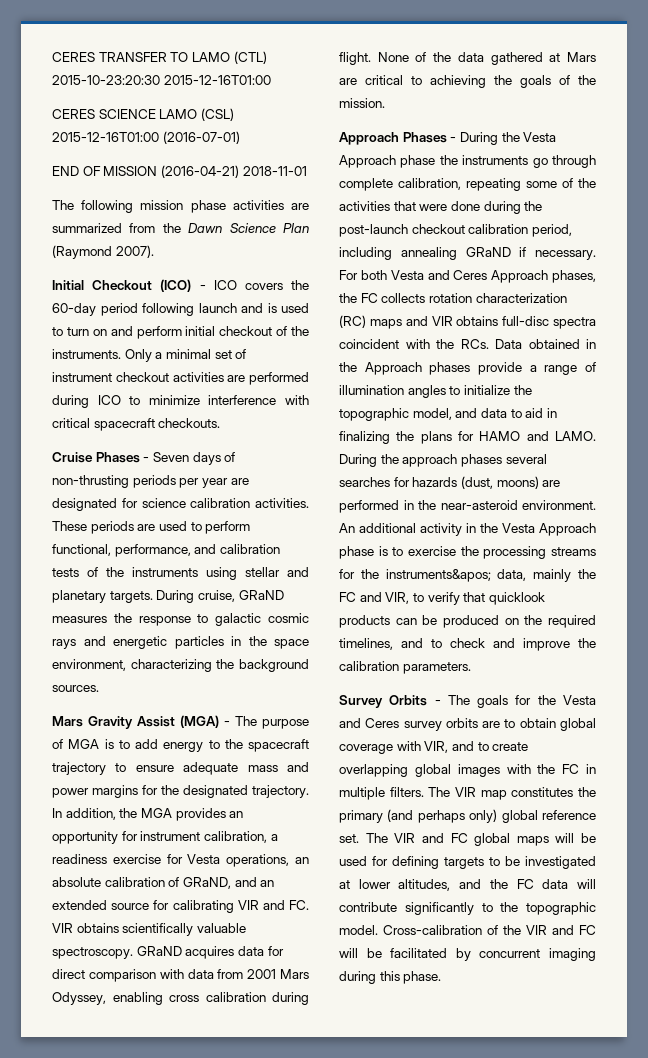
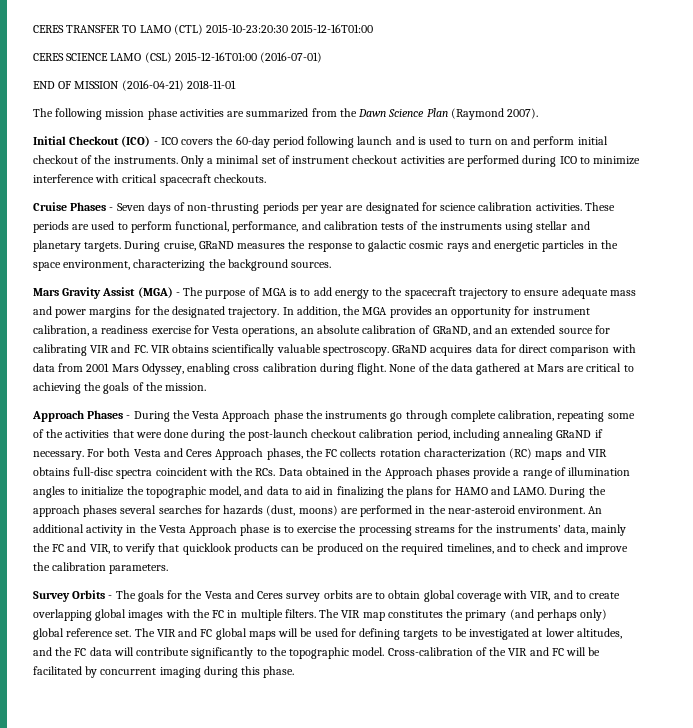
[385,569,491,582] instruments&apos; -> [495,525,561,533] instruments’

